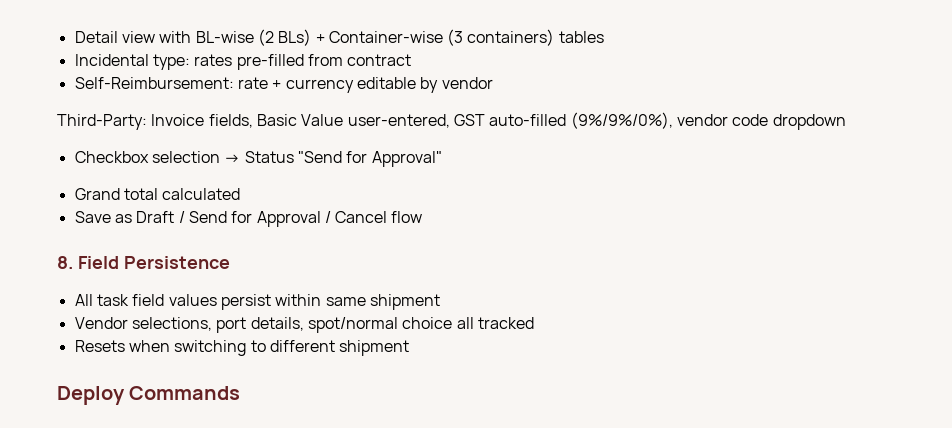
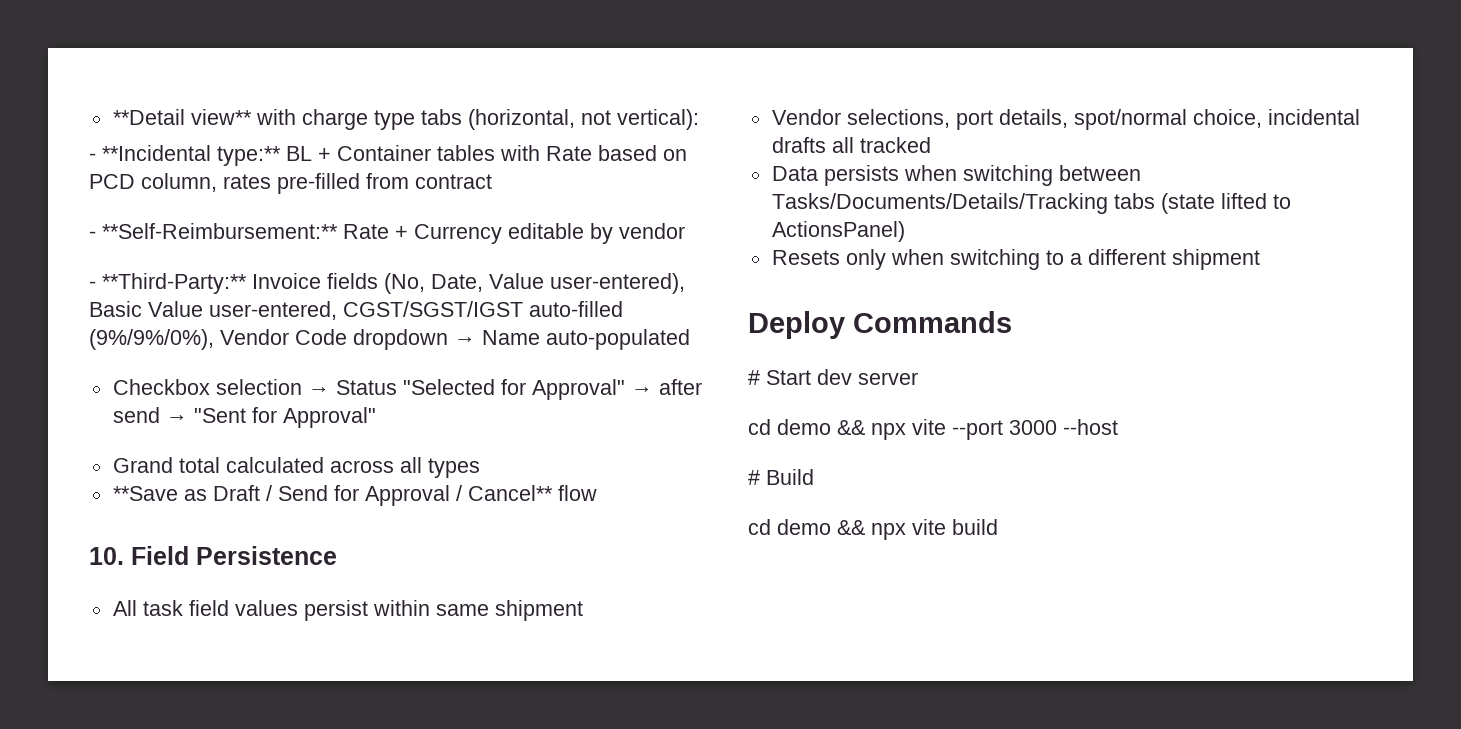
[74,29,604,46] [74,54,412,70] [74,77,493,93] [57,114,253,130] Detail view with BL-wise (2 BLs) + Container-wise (3 containers) tables // Incidental type: rates pre-filled from contract // Self-Reimbursement: rate + currency editable by vendor // Third-Party: Invoice fields, -> [112,109,699,130] [89,145,687,166] [89,173,492,194] [89,223,685,244] [89,273,685,294] **Detail view** with charge type tabs (horizontal, not vertical): // - **Incidental type:** BL + Container tables with Rate based on PCD column, rates pre-filled from contract // - **Self-Reimbursement:** Rate + Currency editable by vendor // - **Third-Party:** Invoice fields (No, Date, Value user-entered),
[453,114,485,126] GST -> [343,301,523,317] CGST/SGST/IGST
[676,114,769,126] vendor code -> [220,329,347,345] Vendor Code
(846, 122) none -> [454,329,690,350] → Name auto-populated
[297,151,342,163] "Send -> [402,379,702,400] [112,407,246,423] "Selected for Approval" → after send → "Sent
[74,211,111,223] // Save -> [329,457,480,478] [112,486,178,501] across all types // **Save
[335,211,388,223] Cancel -> [467,485,553,501] Cancel**
[57,256,73,269] 8. -> [89,547,124,565] 10.
[402,317,453,329] choice -> [1192,109,1360,128] [771,137,826,153] choice, incidental drafts
(534, 323) none -> [771,165,1141,186] [771,193,1291,214] [771,221,905,242] // Data persists when switching between Tasks/Documents/Details/Tracking tabs (state lifted to ActionsPanel)
(125, 346) none -> [845,249,886,270] only
(266, 346) none -> [1069,253,1082,265] a
(241, 393) none -> [748,369,918,385] [748,419,1118,440] [748,469,814,485] [748,519,998,540] // # Start dev server // cd demo && npx vite --port 3000 --host // # Build // cd demo && npx vite build

